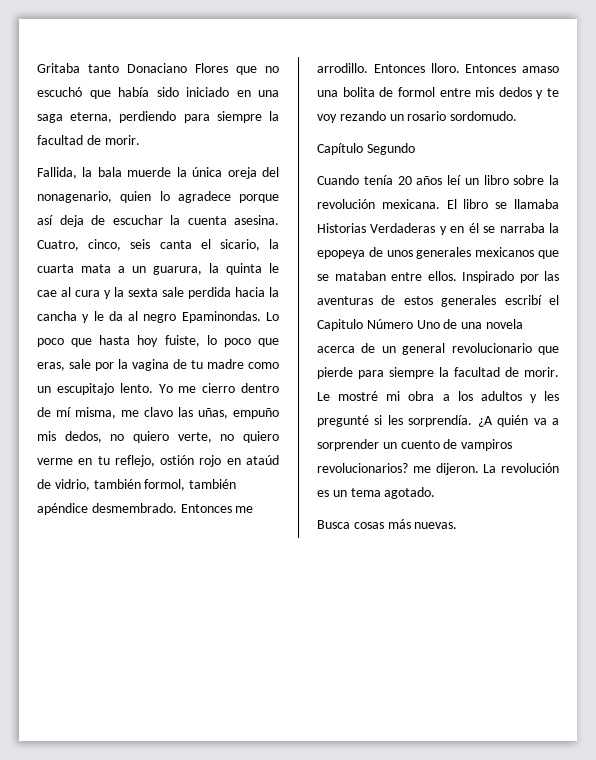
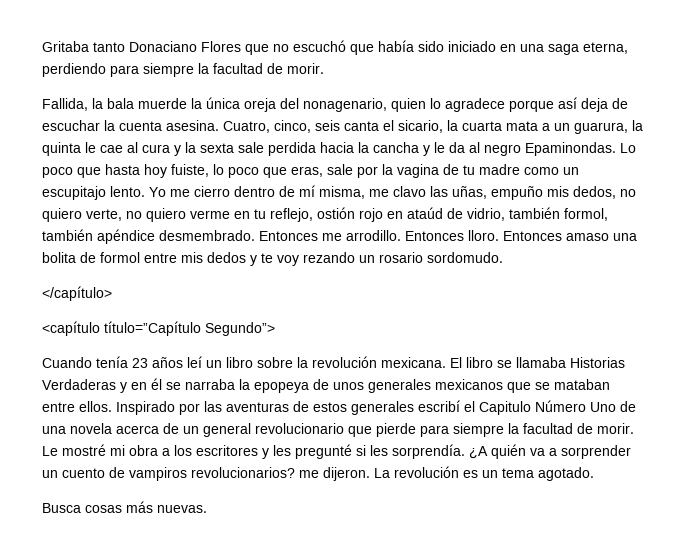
[317,143,415,155] Capítulo Segundo -> [42,286,112,301] [42,321,275,336] </capítulo> // <capítulo título=”Capítulo Segundo”>
[397,176,412,185] 20 -> [132,358,148,368] 23
[480,391,522,401] adultos -> [196,445,258,456] escritores

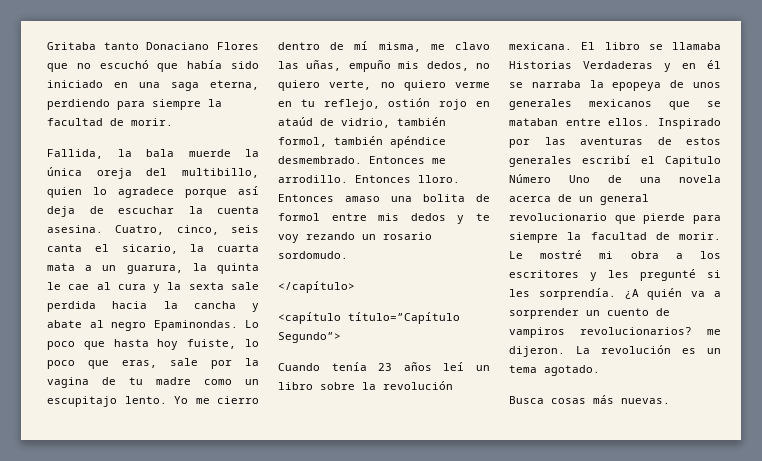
[303,98,387,112] nonagenario, -> [182,168,259,178] multibillo,
[434,142,465,153] le da -> [47,320,82,328] abate

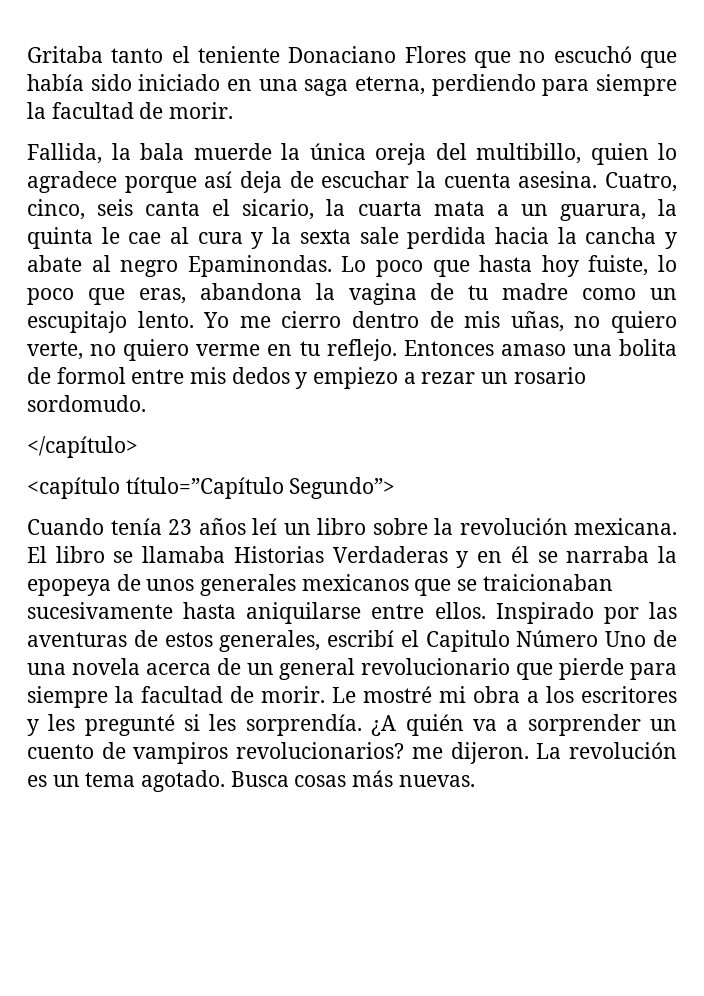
(139, 46) none -> [171,46,280,63] el teniente
[170,358,232,369] sale por -> [199,283,302,300] abandona
[354,41,490,52] [278,60,469,72] mí misma, me clavo las uñas, empuño mis dedos, -> [464,311,564,332] mis uñas,
[323,98,490,110] [278,117,446,128] [278,136,446,148] [278,156,446,164] [278,175,460,183] reflejo, ostión rojo en ataúd de vidrio, también formol, también apéndice desmembrado. Entonces me arrodillo. Entonces lloro. -> [326,339,397,361] reflejo.
[476,213,490,221] [278,232,355,243] te voy rezando -> [313,367,476,389] empiezo a rezar
[509,118,558,126] mataban -> [482,574,613,591] [27,602,362,624] traicionaban sucesivamente hasta aniquilarse
[509,156,572,167] generales -> [219,630,321,652] generales,
(600, 370) // -> (226, 781) none

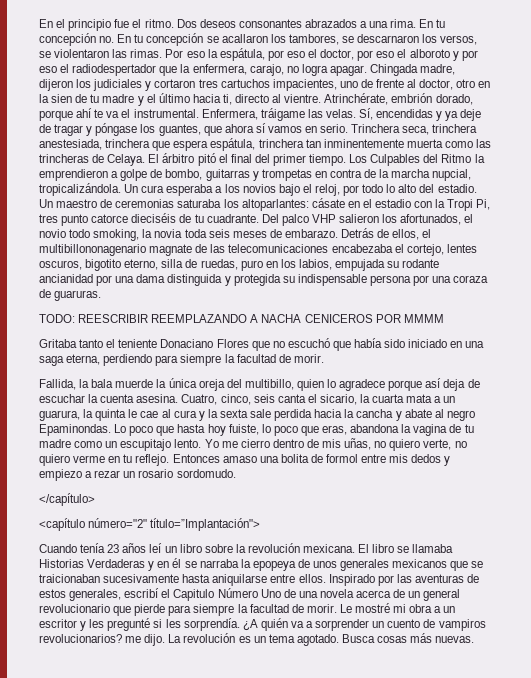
(27, 54) none -> [39,19,446,31] [39,33,478,46] [39,48,478,61] [39,64,456,76] [39,79,491,91] [39,93,473,106] [39,108,482,121] [39,123,478,136] [39,138,492,151] [39,153,485,166] [39,169,472,181] [39,183,477,196] [39,198,491,211] [39,213,474,226] [39,228,432,241] [39,244,477,256] [39,259,440,271] [39,274,489,286] [39,289,102,301] [39,314,444,323] En el principio fue el ritmo. Dos deseos consonantes abrazados a una rima. En tu concepción no. En tu concepción se acallaron los tambores, se descarnaron los versos, se violentaron las rimas. Por eso la espátula, por eso el doctor, por eso el alboroto y por eso el radiodespertador que la enfermera, carajo, no logra apagar. Chingada madre, dijeron los judiciales y cortaron tres cartuchos impacientes, uno de frente al doctor, otro en la sien de tu madre y el último hacia ti, directo al vientre. Atrinchérate, embrión dorado, porque ahí te va el instrumental. Enfermera, tráigame las velas. Sí, encendidas y ya deje de tragar y póngase los guantes, que ahora sí vamos en serio. Trinchera seca, trinchera anestesiada, trinchera que espera espátula, trinchera tan inminentemente muerta como las trincheras de Celaya. El árbitro pitó el final del primer tiempo. Los Culpables del Ritmo la emprendieron a golpe de bombo, guitarras y trompetas en contra de la marcha nupcial, tropicalizándola. Un cura esperaba a los novios bajo el reloj, por todo lo alto del estadio. Un maestro de ceremonias saturaba los altoparlantes: cásate en el estadio con la Tropi Pi, tres punto catorce dieciséis de tu cuadrante. Del palco VHP salieron los afortunados, el novio todo smoking, la novia toda seis meses de embarazo. Detrás de ellos, el multibillononagenario magnate de las telecomunicaciones encabezaba el cortejo, lentes oscuros, bigotito eterno, silla de ruedas, puro en los labios, empujada su rodante ancianidad por una dama distinguida y protegida su indispensable persona por una coraza de guaruras. // TODO: REESCRIBIR REEMPLAZANDO A NACHA CENICEROS POR MMMM //
[125,477,396,499] título=”Capítulo Segundo”> -> [88,518,261,531] número="2" título=”Implantación">
[546,686,677,703] los escritores -> [443,606,456,613] [39,619,77,628] un escritor
[450,742,529,764] dijeron. -> [144,634,166,646] dijo.

